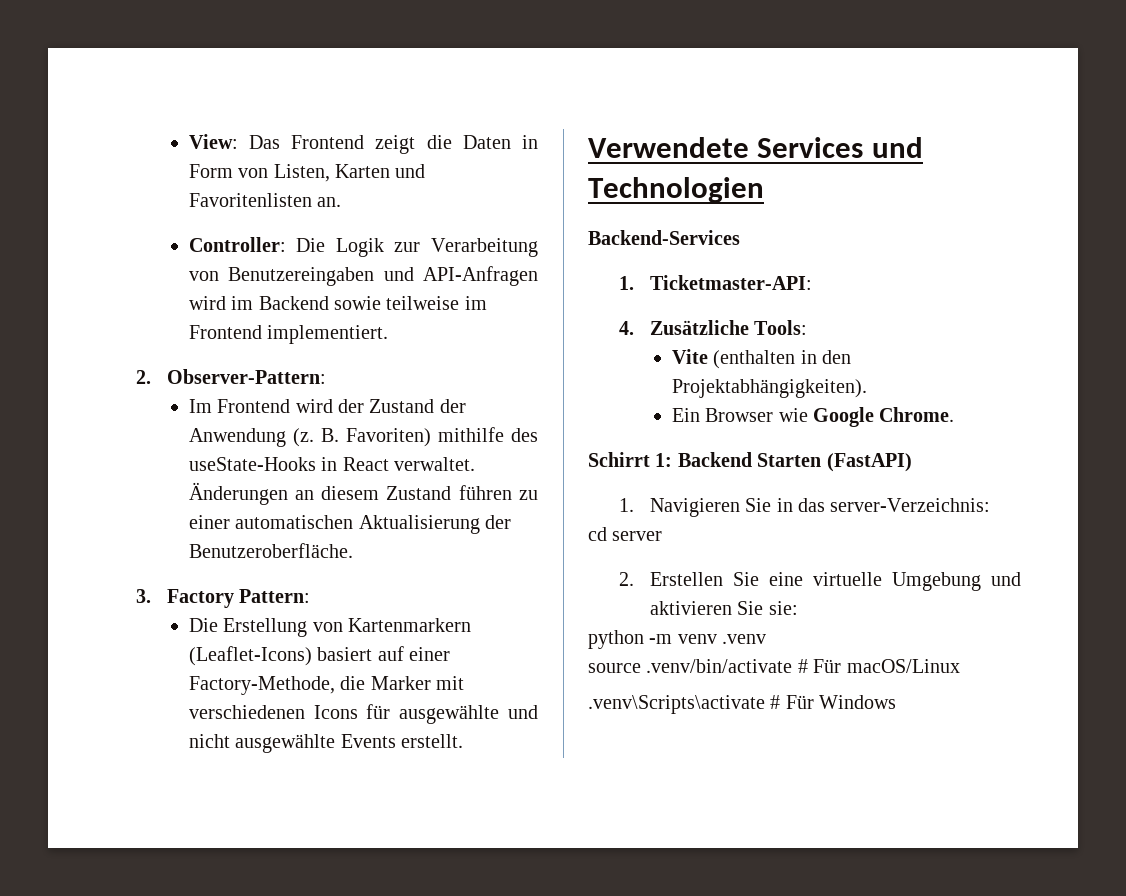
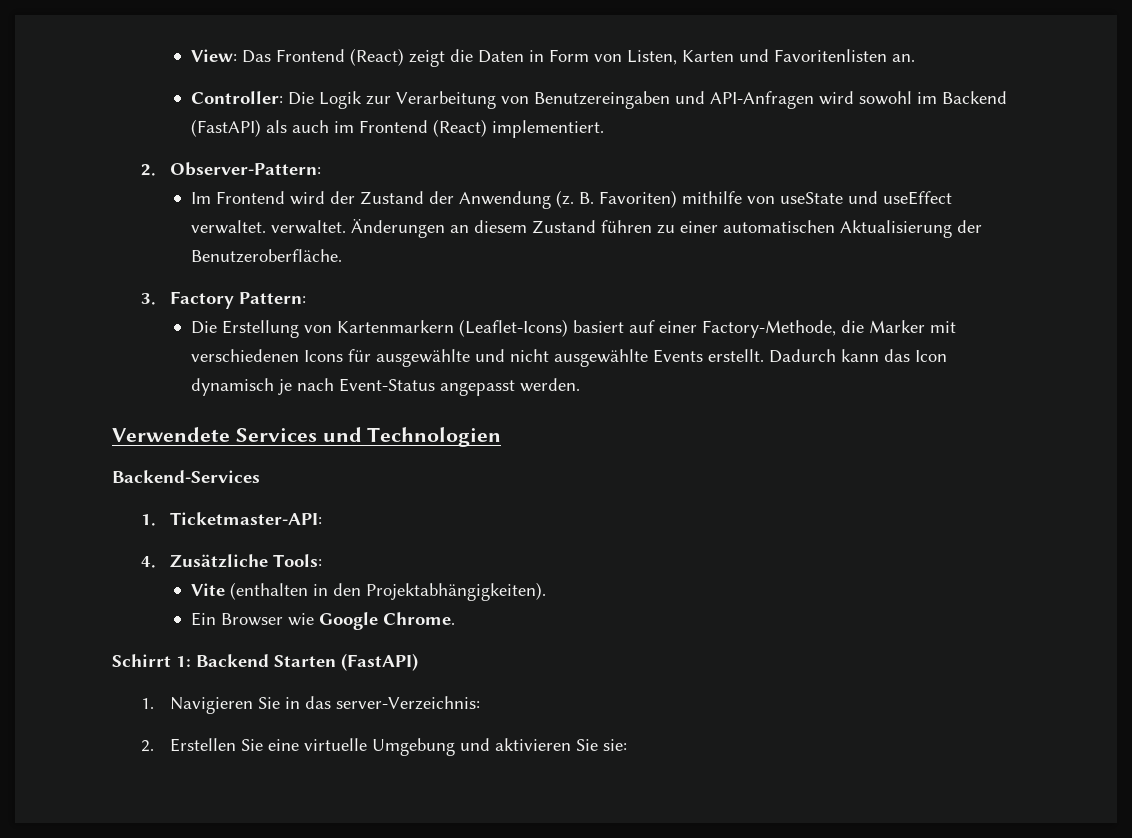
(365, 142) none -> [349,48,404,66] (React)
(226, 303) none -> [858,91,912,105] sowohl
[333,296,460,310] sowie teilweise -> [190,119,329,137] (FastAPI) als auch
(262, 332) none -> [432,119,487,137] (React)
[510,428,538,442] [188,457,389,471] des useState-Hooks in React -> [746,191,952,205] [190,220,266,234] von useState und useEffect verwaltet.
(463, 741) none -> [768,349,947,363] [190,378,580,396] Dadurch kann das Icon dynamisch je nach Event-Status angepasst werden.
[588,527,663,541] // cd server -> (481, 703) none
[588,630,767,649] [588,659,960,673] [588,695,897,714] // python -m venv .venv // source .venv/bin/activate # Für macOS/Linux // .venv\Scripts\activate # Für Windows -> (628, 745) none

